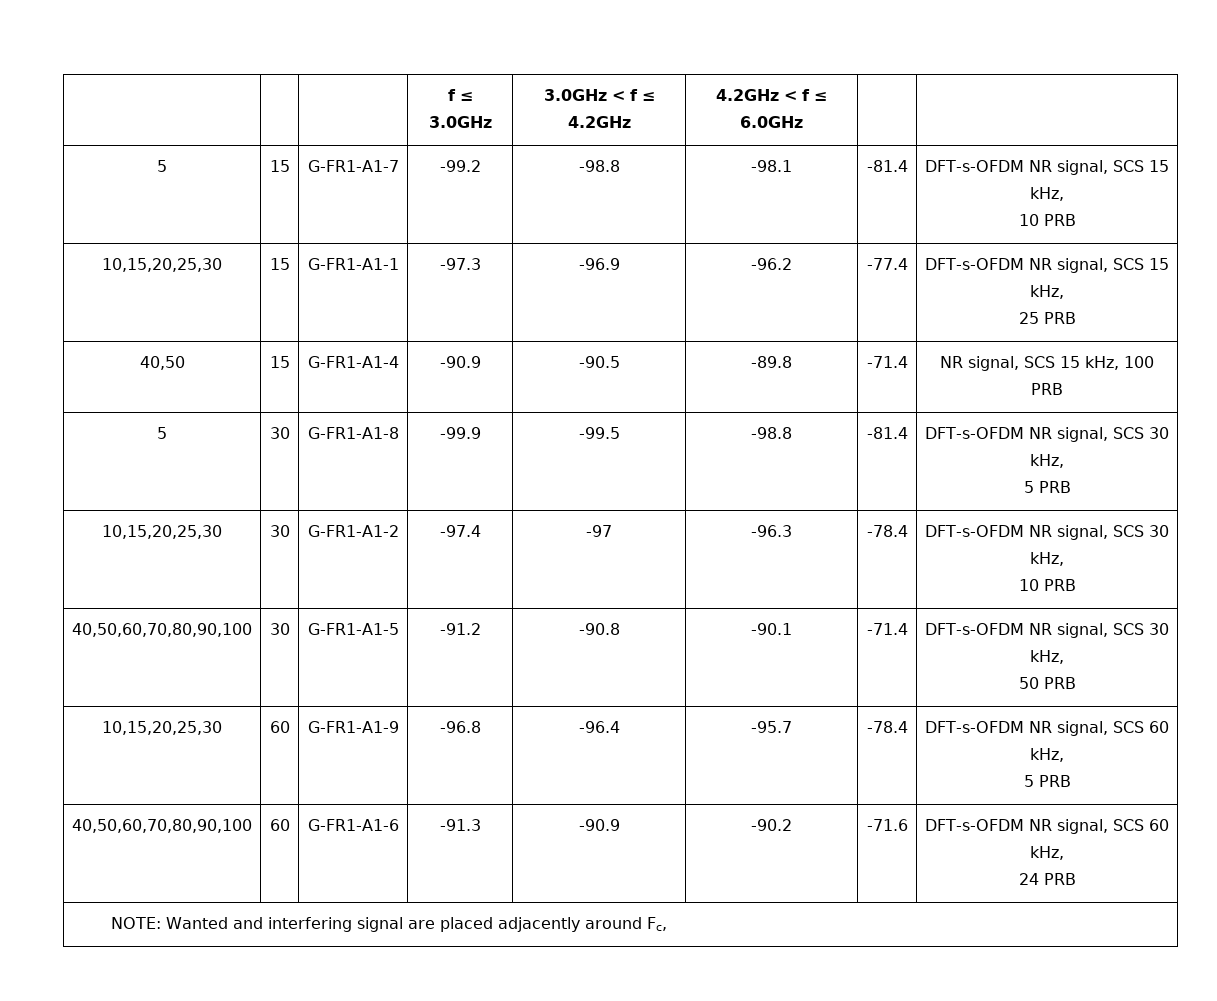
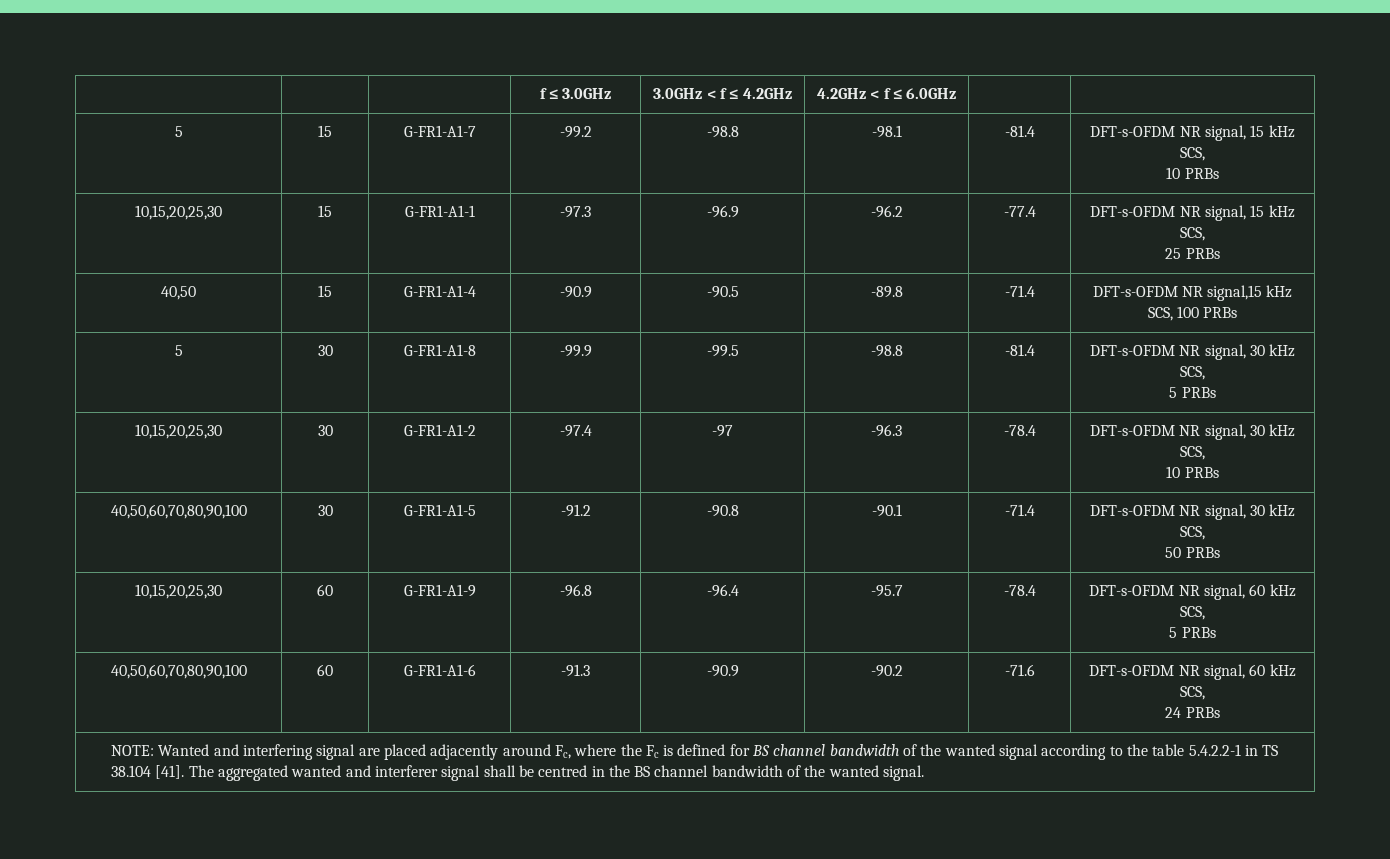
[1112,160,1169,172] [1030,187,1064,201] [1018,214,1076,226] SCS 15 kHz, // 10 PRB -> [1250,125,1295,138] [1180,147,1205,161] [1166,167,1219,179] 15 kHz SCS, // 10 PRBs
[1112,258,1169,270] [1030,285,1064,299] SCS 15 kHz, -> [1250,205,1295,218] [1180,227,1205,241] 15 kHz SCS,
[1043,312,1076,324] PRB -> [1185,248,1220,259] PRBs
[940,356,1154,371] [1031,383,1063,395] NR signal, SCS 15 kHz, 100 PRB -> [1092,285,1293,301] [1147,306,1238,321] DFT-s-OFDM NR signal,15 kHz SCS, 100 PRBs
[1112,427,1169,439] [1030,454,1064,468] [1023,481,1071,493] SCS 30 kHz, // 5 PRB -> [1249,344,1296,357] [1180,366,1205,380] [1169,387,1216,398] 30 kHz SCS, // 5 PRBs
[1112,525,1169,537] [1030,552,1064,566] [1018,579,1076,591] SCS 30 kHz, // 10 PRB -> [1249,424,1296,437] [1180,446,1205,460] [1166,466,1219,478] 30 kHz SCS, // 10 PRBs
[1112,623,1169,635] [1030,650,1064,664] SCS 30 kHz, -> [1249,504,1296,517] [1180,526,1205,540] 30 kHz SCS,
[1043,677,1076,689] PRB -> [1185,547,1220,558] PRBs
[1112,721,1169,733] [1030,748,1064,762] [1023,775,1071,787] SCS 60 kHz, // 5 PRB -> [1249,584,1296,597] [1180,606,1205,620] [1169,627,1216,638] 60 kHz SCS, // 5 PRBs
[1112,819,1169,831] [1030,846,1064,860] SCS 60 kHz, -> [1249,664,1296,677] [1180,686,1205,700] 60 kHz SCS,
[1043,873,1076,885] PRB -> [1185,707,1220,718] PRBs
(667, 924) none -> [574,744,1279,760] [110,765,925,781] where the Fc is defined for BS channel bandwidth of the wanted signal according to the table 5.4.2.2-1 in TS 38.104 [41]. The aggregated wanted and interferer signal shall be centred in the BS channel bandwidth of the wanted signal.

